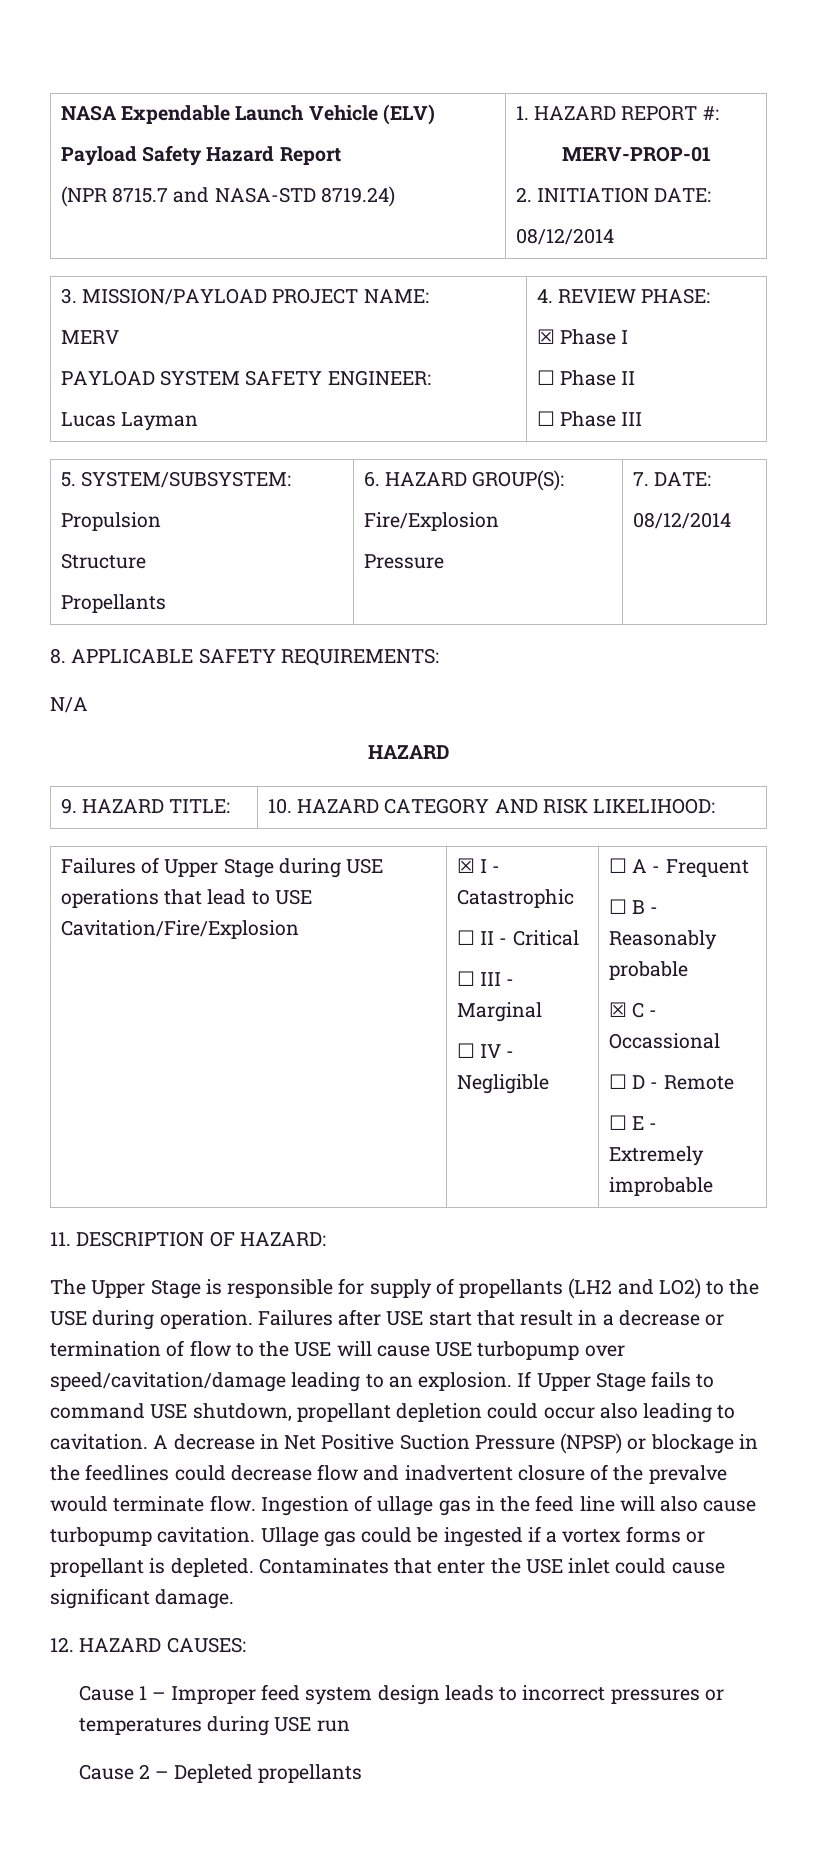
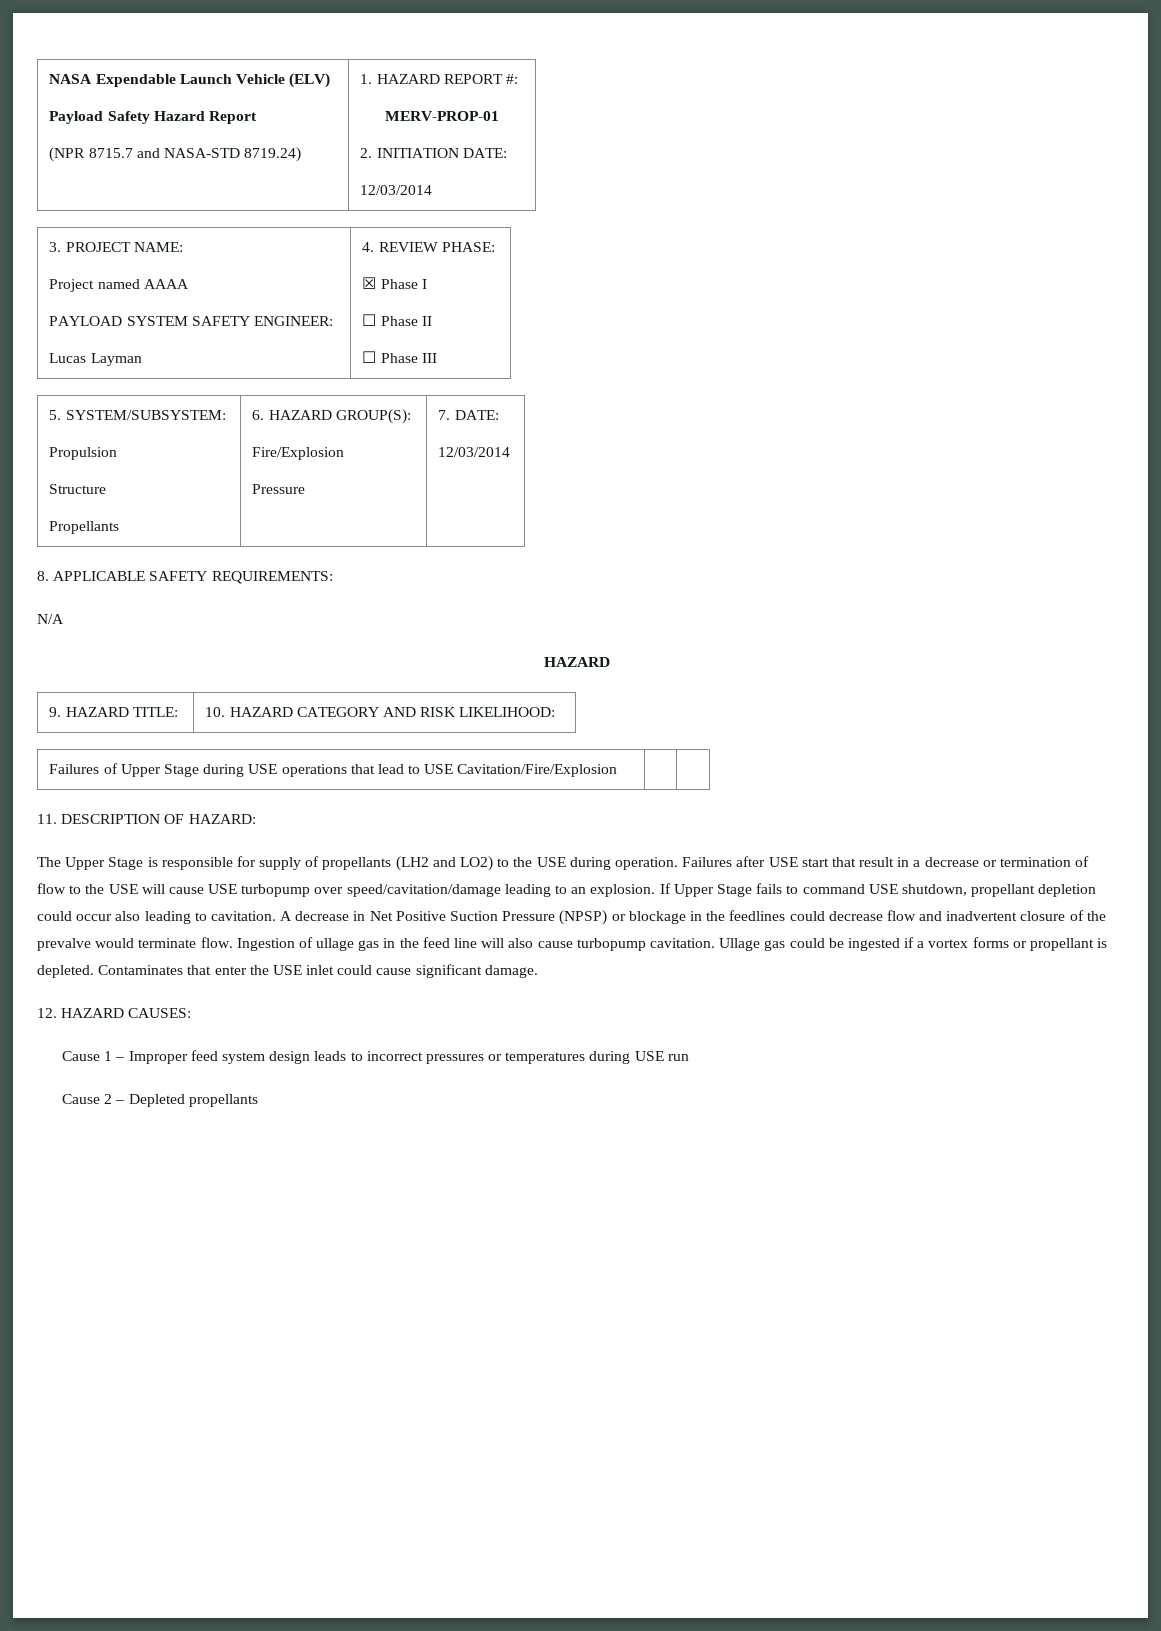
[515,228,614,245] 08/12/2014 -> [360,185,433,195] 12/03/2014
[82,288,268,305] MISSION/PAYLOAD -> (62, 247) none
[60,330,119,344] MERV -> [49,279,189,292] Project named AAAA
[632,512,731,529] 08/12/2014 -> [438,447,511,457] 12/03/2014
[456,858,501,873] [456,889,574,908] [456,930,579,946] [456,971,515,986] [456,1002,542,1022] [456,1043,515,1058] [456,1074,549,1094] [608,858,749,877] [608,899,659,914] [608,930,717,950] [608,961,688,980] [608,1002,658,1018] [608,1033,720,1049] [608,1074,734,1090] [608,1115,658,1130] [608,1146,704,1166] [608,1177,713,1196] ☒ I - Catastrophic // ☐ II - Critical // ☐ III - Marginal // ☐ IV - Negligible | ☐ A - Frequent // ☐ B - Reasonably probable // ☒ C - Occassional // ☐ D - Remote // ☐ E - Extremely improbable -> (618, 770) |

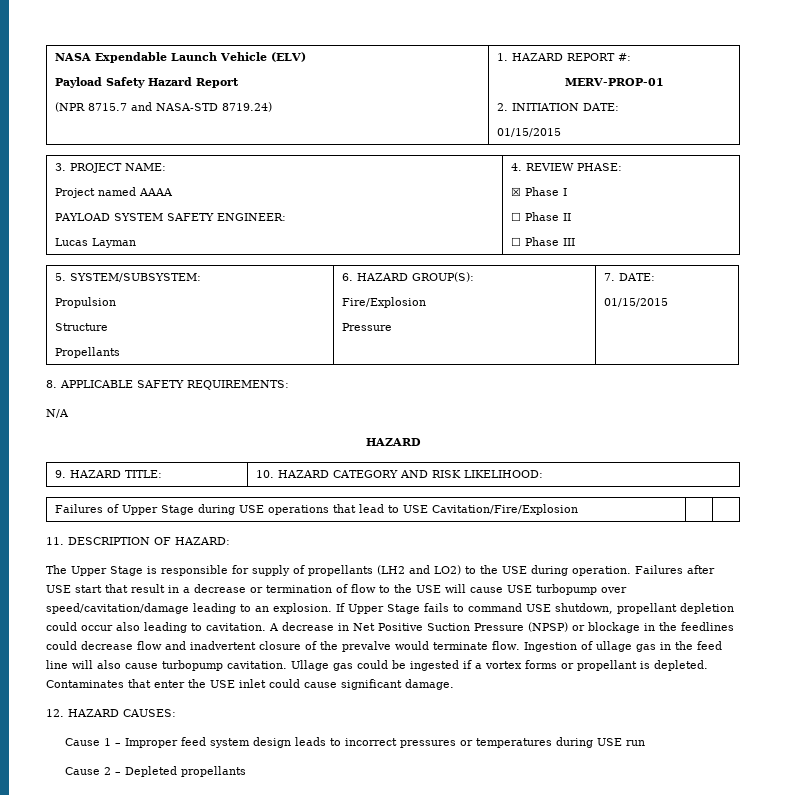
[360,185,433,195] 12/03/2014 -> [496,128,561,137] 01/15/2015
[438,447,511,457] 12/03/2014 -> [603,298,668,307] 01/15/2015

